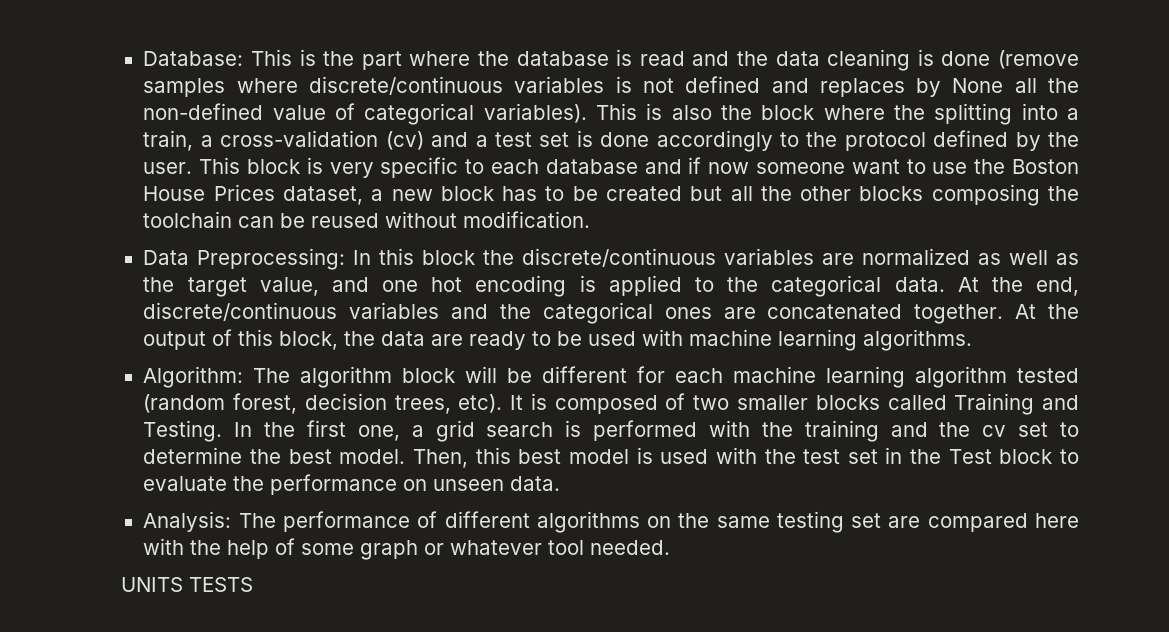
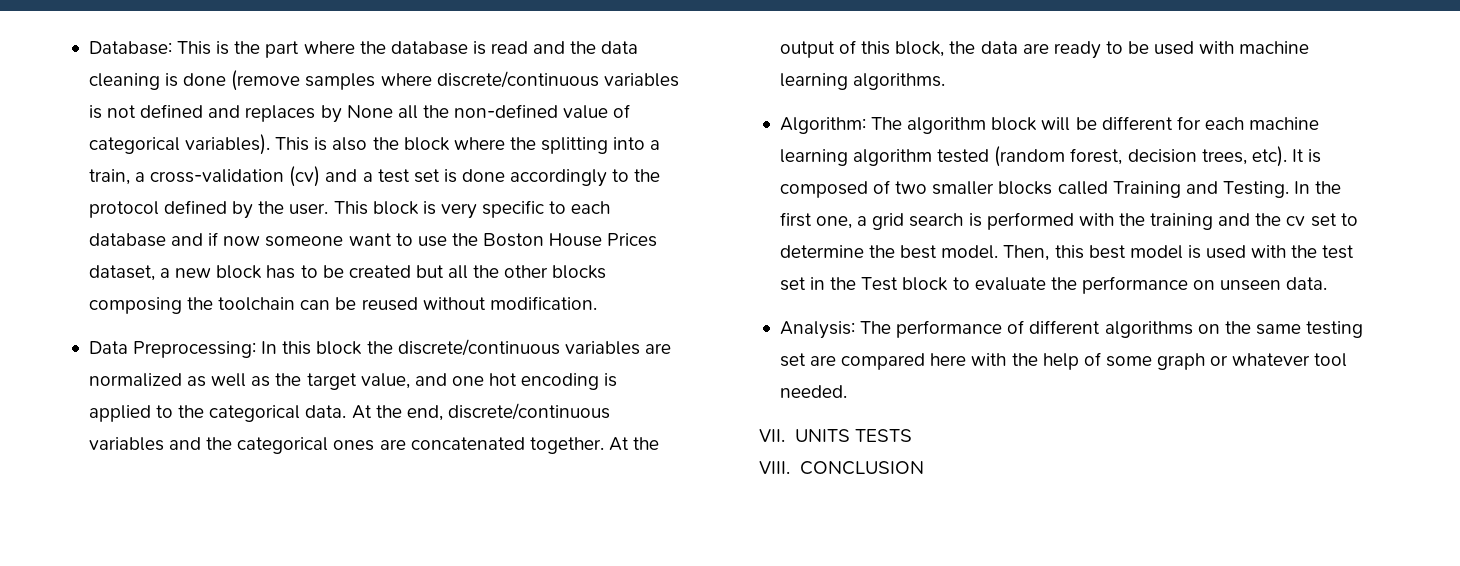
(671, 547) none -> [758,429,785,442] VII.
(253, 584) none -> [758,461,924,475] // VIII. CONCLUSION

